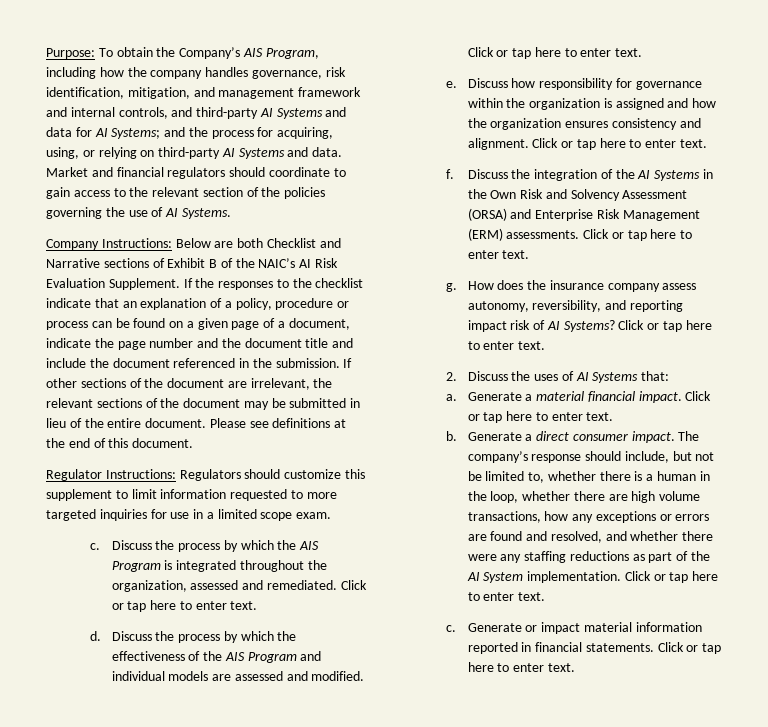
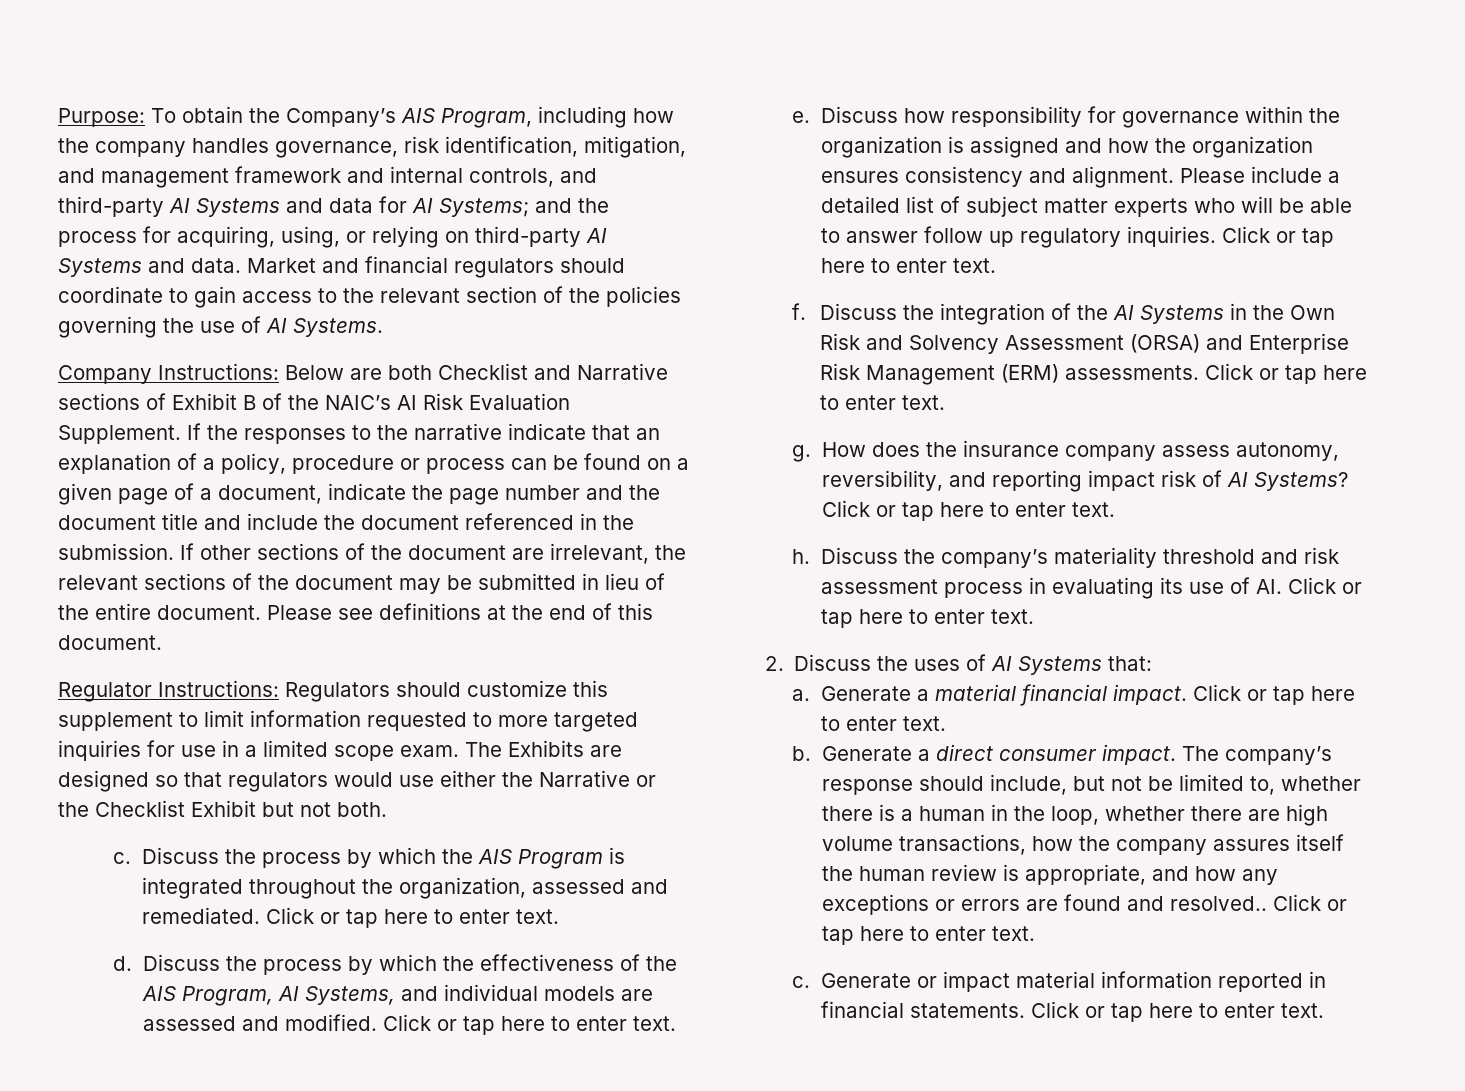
[315,278,364,288] checklist -> [414,423,502,440] narrative
(332, 515) none -> [465,740,622,757] [58,770,656,792] [58,800,387,817] The Exhibits are designed so that regulators would use either the Narrative or the Checklist Exhibit but not both.
[247,652,297,663] Program -> [181,986,395,1006] Program, AI Systems,
(529, 144) none -> [1179,166,1340,183] [820,196,1352,217] [820,226,1216,248] Please include a detailed list of subject matter experts who will be able to answer follow up regulatory inquiries.
[445,371,531,381] 2. Discuss the -> [792,547,1339,568] [820,577,1362,599] [820,609,1034,628] [764,654,908,671] h. Discuss the company’s materiality threshold and risk assessment process in evaluating its use of AI. Click or tap here to enter text. // 2. Discuss the
(569, 516) none -> [1078,834,1344,855] [821,864,1236,885] the company assures itself the human review is appropriate, and how
[550,531,714,543] [467,551,711,563] [466,571,622,583] resolved, and whether there were any staffing reductions as part of the AI System implementation. -> [1169,896,1267,911] resolved..

